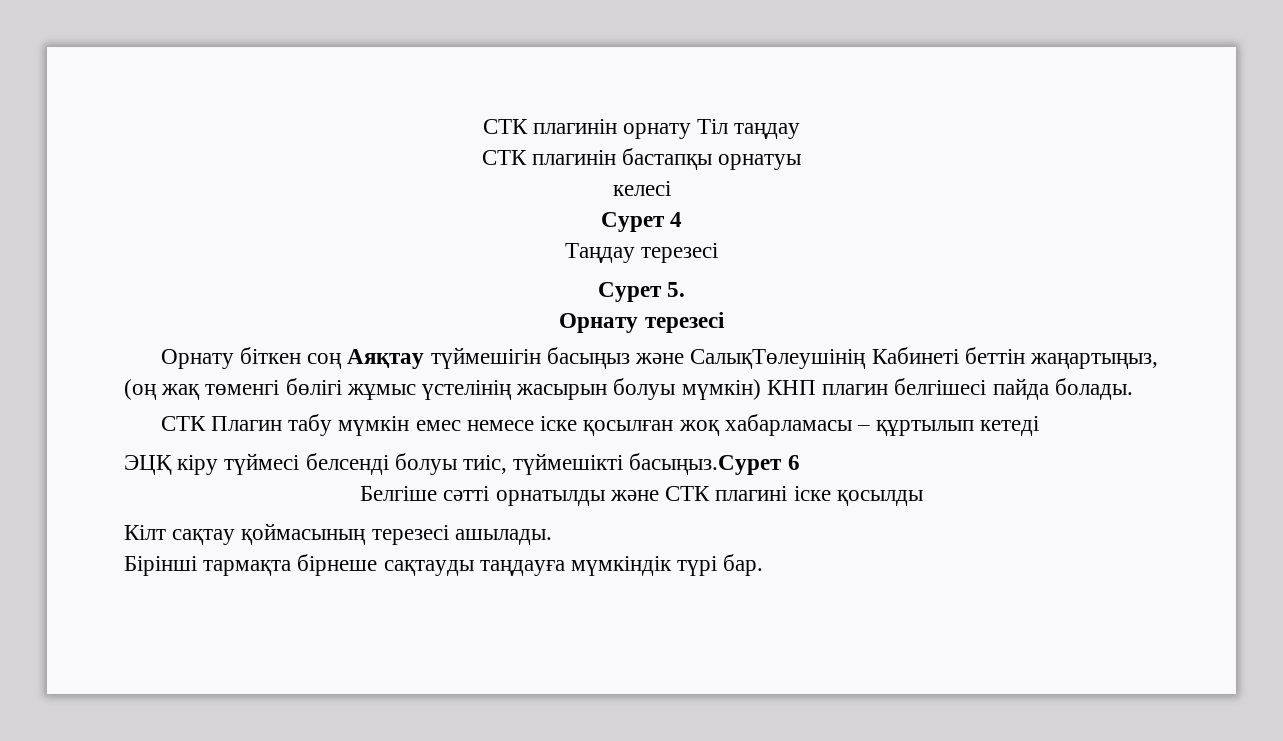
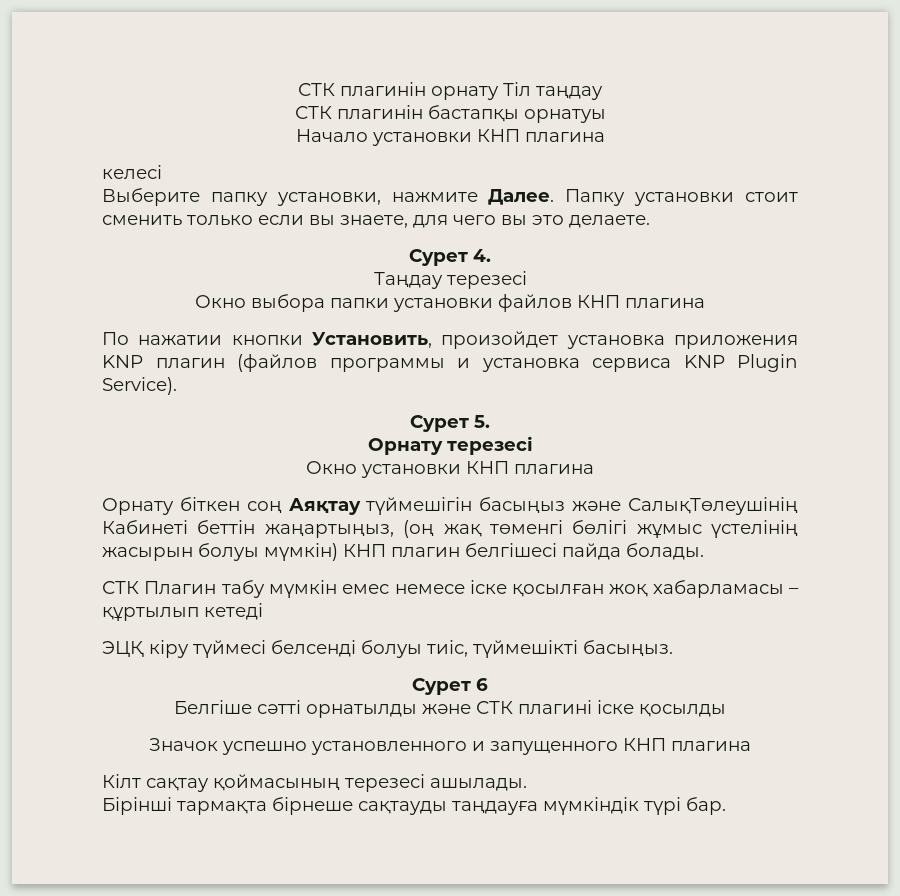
[612,181,671,196] [600,212,683,232] келесі // Сурет 4 -> [295,129,605,146] [102,165,162,179] [102,188,798,206] [102,215,650,228] [409,249,491,266] Начало установки КНП плагина // келесі // Выберите папку установки, нажмите Далее. Папку установки стоит сменить только если вы знаете, для чего вы это делаете. // Сурет 4.
(719, 253) none -> [195,294,705,312] [102,331,798,349] [102,354,798,372] [102,377,177,395] // Окно выбора папки установки файлов КНП плагина // По нажатии кнопки Установить, произойдет установка приложения KNP плагин (файлов программы и установка сервиса KNP Plugin Service).
(725, 322) none -> [306,461,594,478] // Окно установки КНП плагина
[629,453,783,475] басыңыз.Сурет -> [583,640,673,656] [412,678,471,695] басыңыз. // Сурет
(923, 498) none -> [149,738,751,755] // Значок успешно установленного и запущенного КНП плагина

